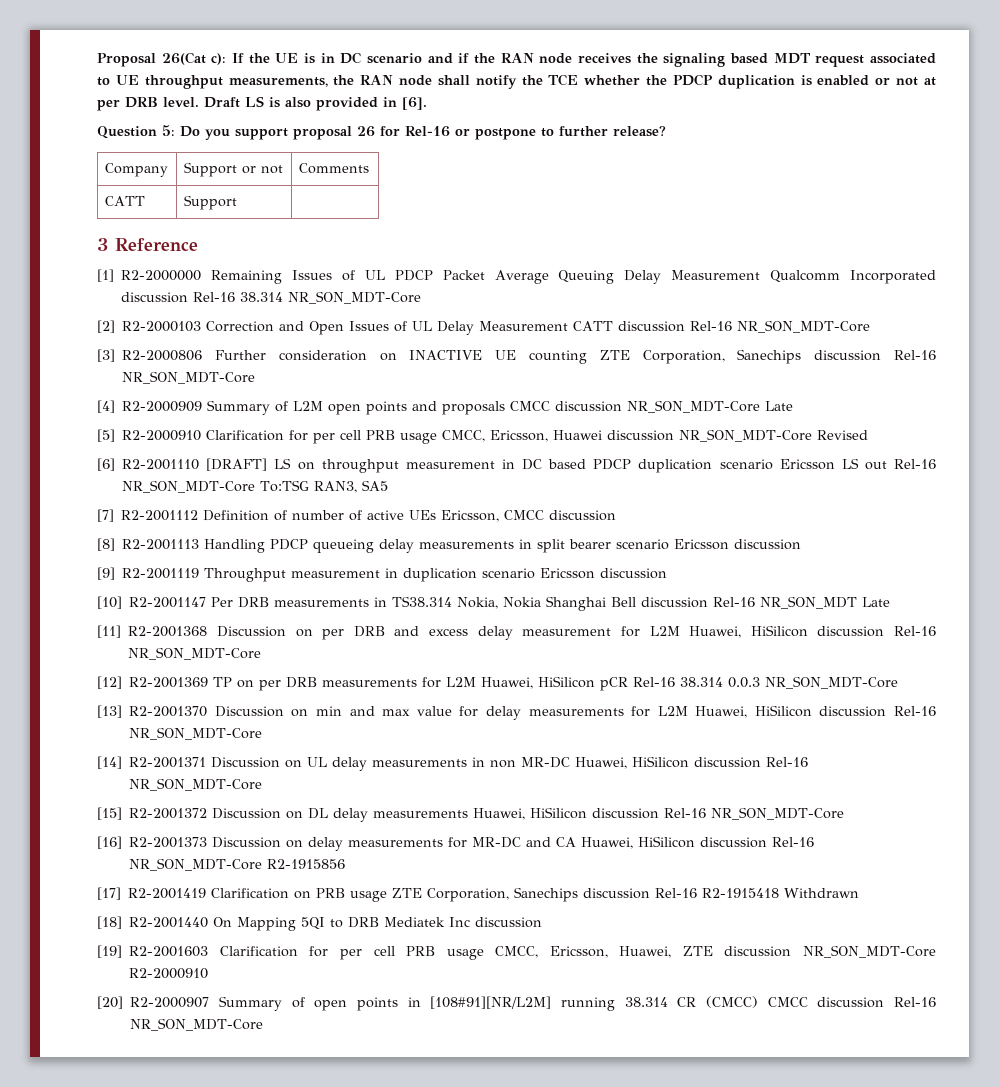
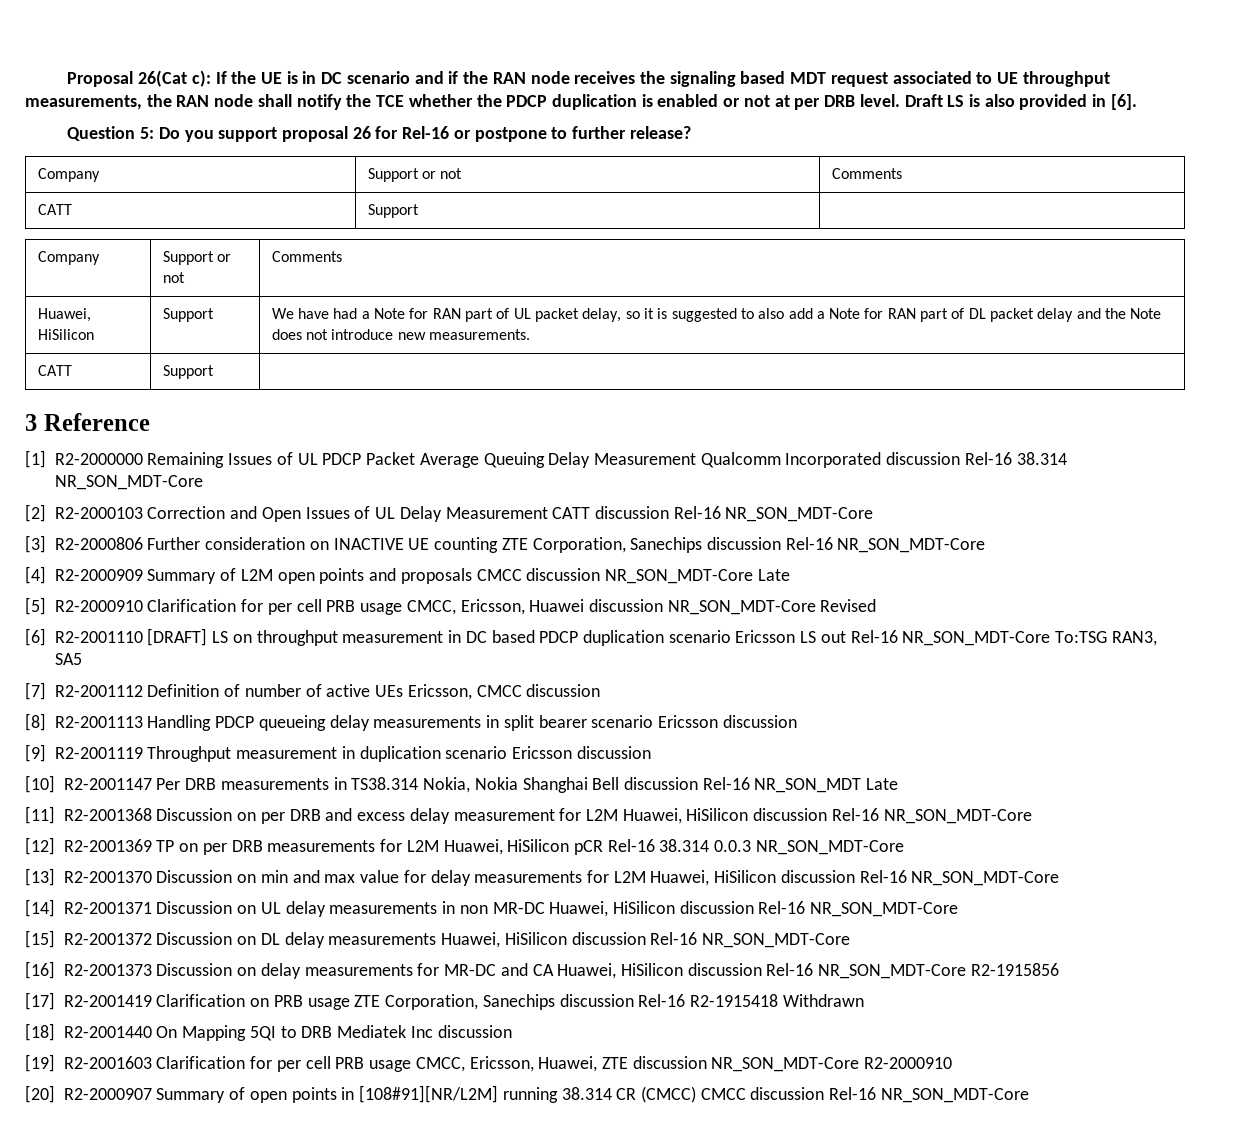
(237, 202) none -> [37,251,100,265] [162,251,232,265] [162,272,185,283] [271,251,342,262] [37,308,91,322] [37,329,94,340] [162,308,214,322] [271,308,1162,322] [271,329,531,340] [37,365,72,376] [162,365,214,379] // Company | Support or not | Comments // Huawei, HiSilicon | Support | We have had a Note for RAN part of UL packet delay, so it is suggested to also add a Note for RAN part of DL packet delay and the Note does not introduce new measurements. // CATT | Support |

